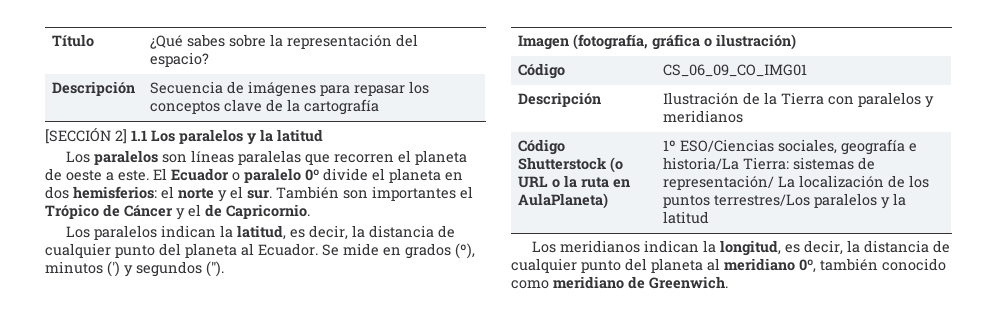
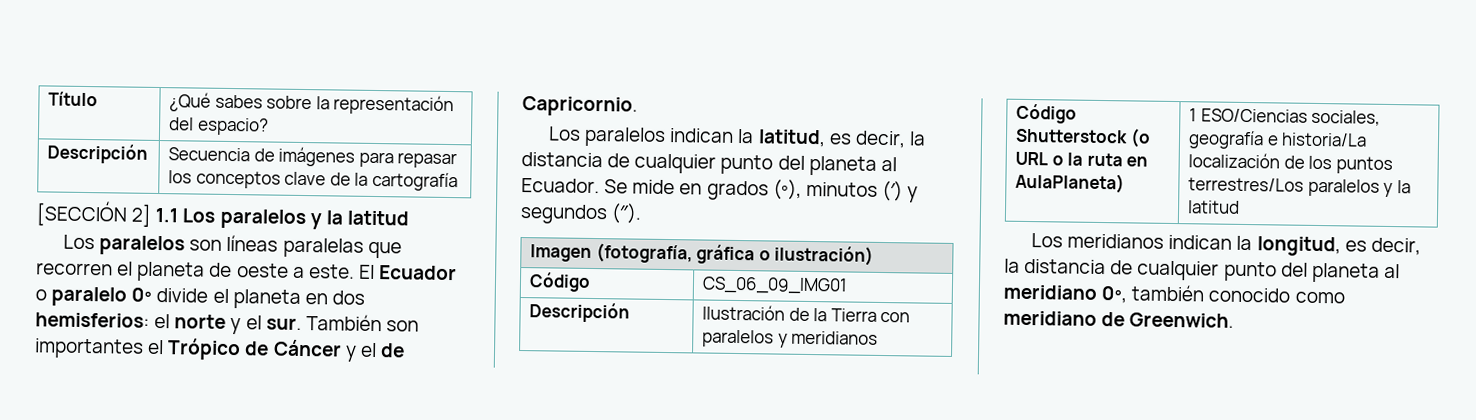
[663,64,808,77] CS_06_09_CO_IMG01 -> [702,276,849,295] CS_06_09_IMG01
[663,140,677,151] 1º -> [1189,108,1198,122] 1
[743,157,876,170] [663,175,796,190] Tierra: sistemas de representación/ La -> (1368, 139) none

